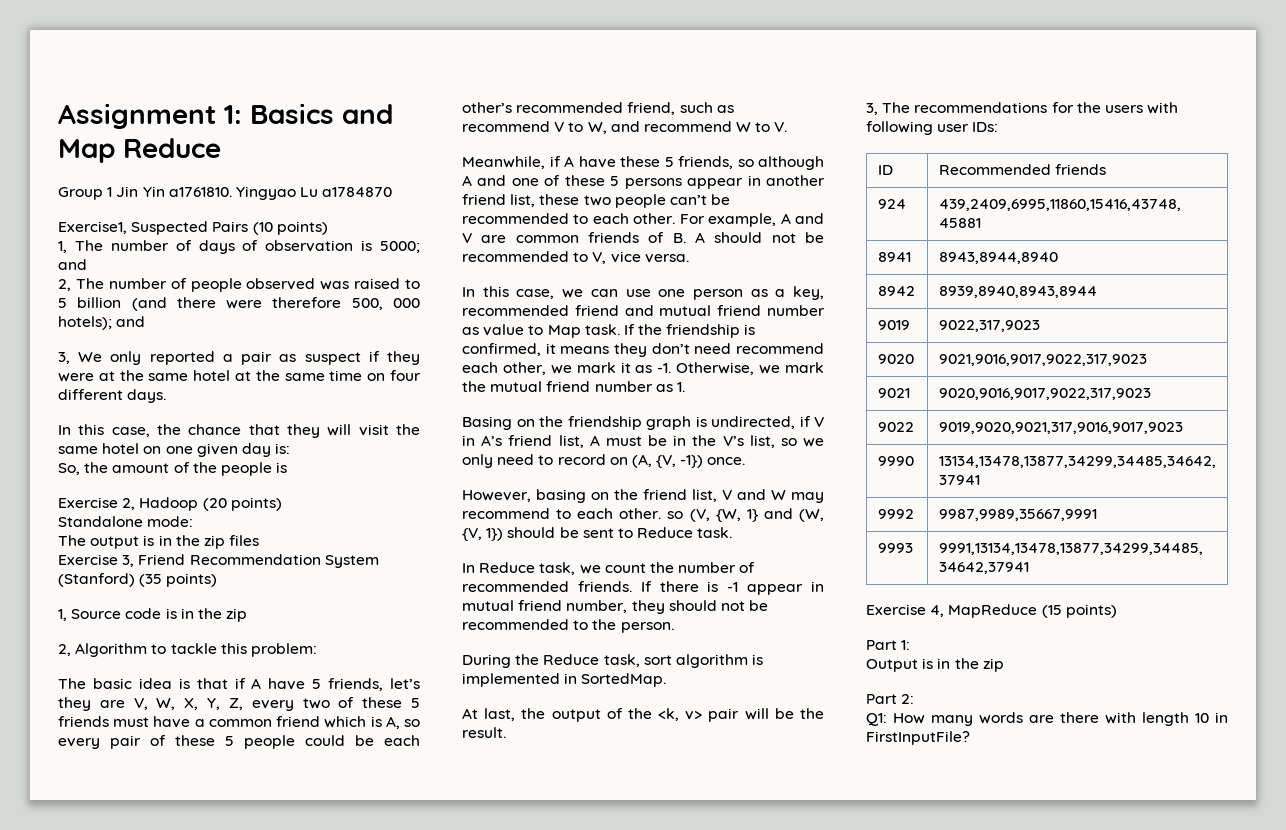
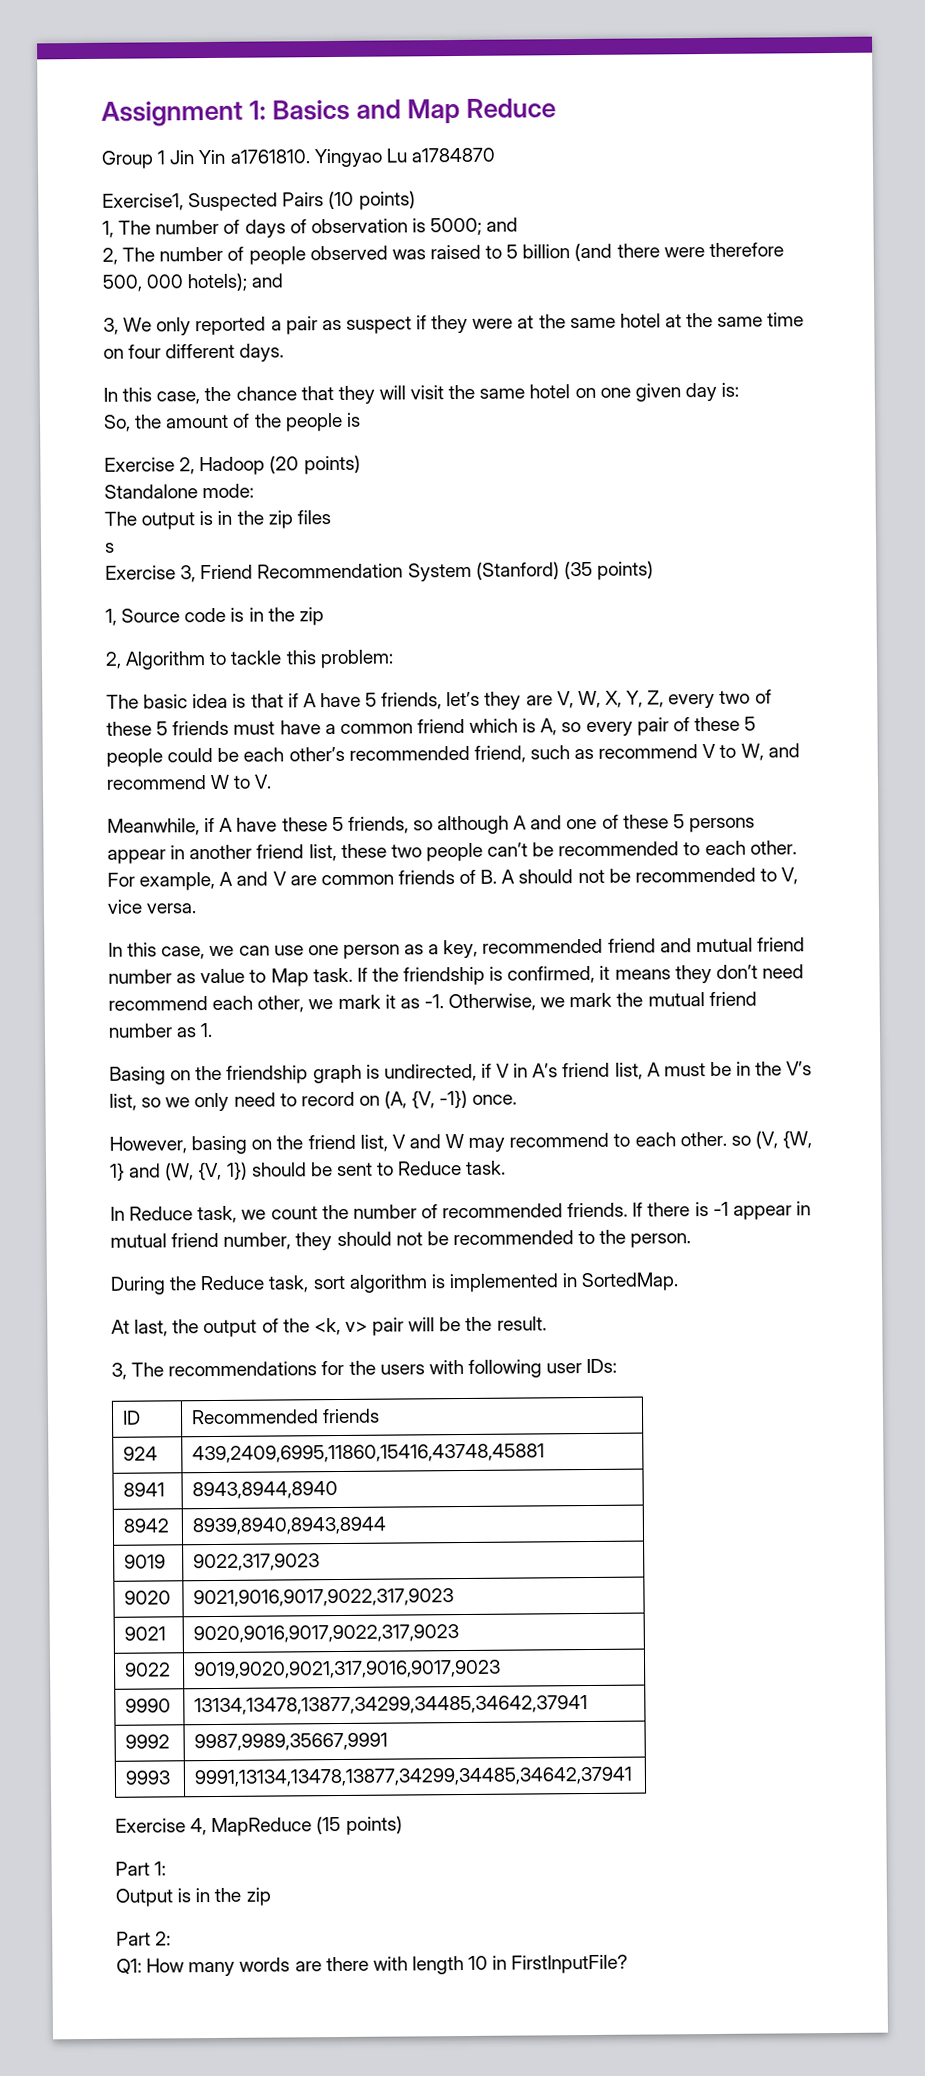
(260, 540) none -> [105,542,115,553] // s

